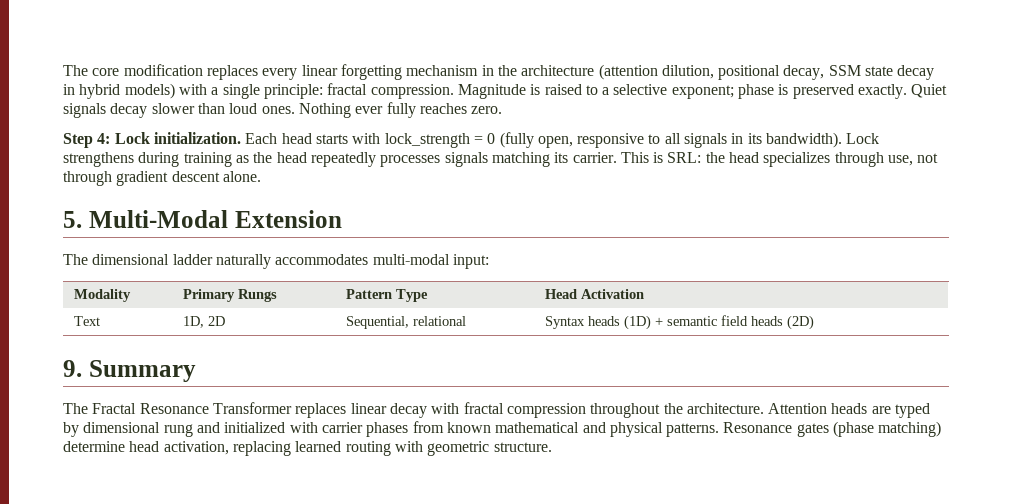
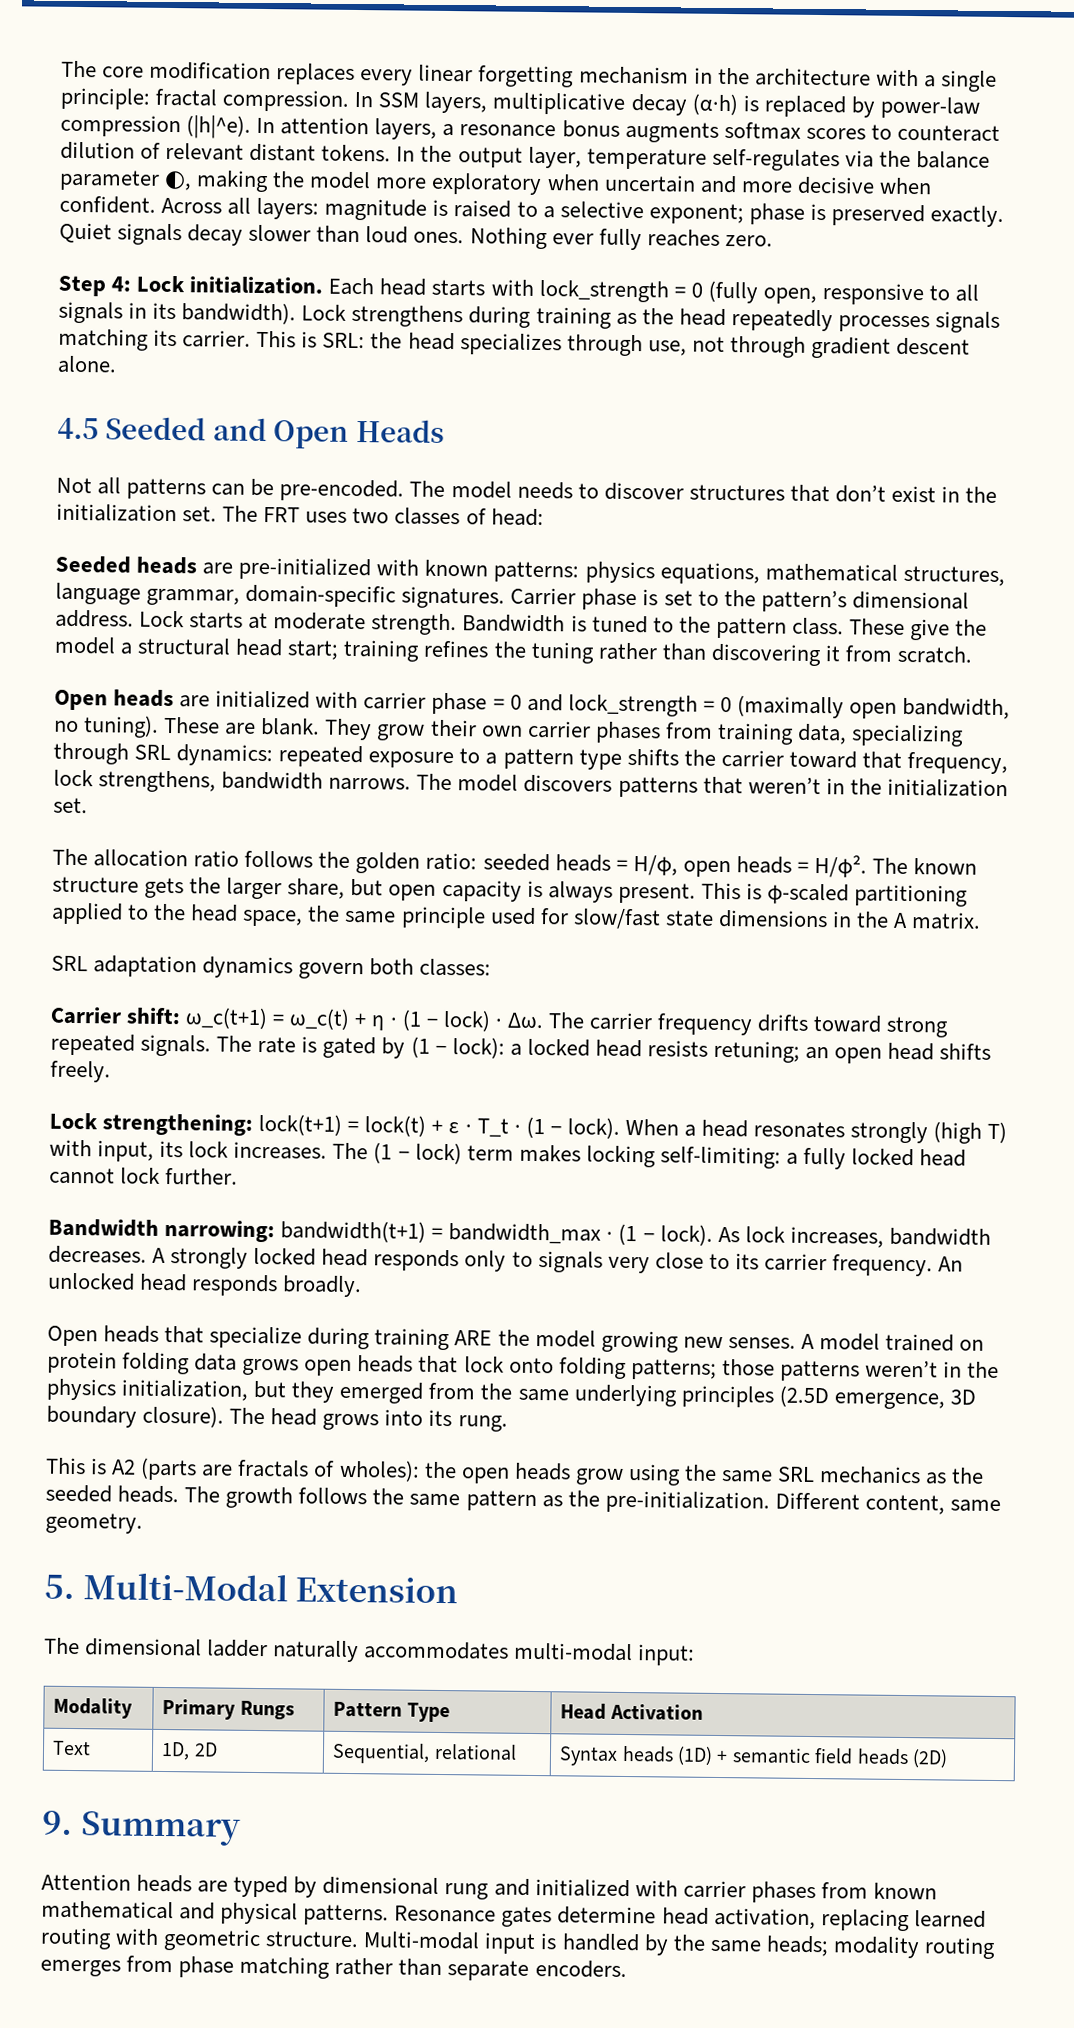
[598,64,935,80] [63,83,175,99] (attention dilution, positional decay, SSM state decay in hybrid models) -> (871, 77) none
[457,84,526,99] Magnitude -> [354,91,980,119] [60,114,1000,143] [60,141,990,172] [59,169,932,196] [59,195,428,221] In SSM layers, multiplicative decay (α·h) is replaced by power-law compression (|h|^e). In attention layers, a resonance bonus augments softmax scores to counteract dilution of relevant distant tokens. In the output layer, temperature self-regulates via the balance parameter ◐, making the model more exploratory when uncertain and more decisive when confident. Across all layers: magnitude
(261, 176) none -> [57,416,445,449] [56,477,998,503] [56,503,544,527] [55,555,1005,587] [55,582,969,613] [55,609,988,641] [54,636,974,667] [54,689,1011,720] [54,715,965,747] [53,742,1009,775] [53,769,1008,798] [53,797,88,814] [52,848,978,878] [52,876,969,907] [51,902,982,930] [51,955,492,980] [50,1006,949,1038] [50,1033,992,1064] [50,1060,111,1083] [49,1112,1008,1144] [49,1139,967,1170] [49,1167,239,1185] [48,1218,991,1248] [48,1245,964,1277] [47,1272,363,1298] [47,1325,985,1353] [47,1351,1000,1382] [46,1378,976,1410] [46,1405,508,1432] [45,1457,985,1486] [45,1484,1001,1515] [45,1512,143,1534] // 4.5 Seeded and Open Heads // Not all patterns can be pre-encoded. The model needs to discover structures that don’t exist in the initialization set. The FRT uses two classes of head: // Seeded heads are pre-initialized with known patterns: physics equations, mathematical structures, language grammar, domain-specific signatures. Carrier phase is set to the pattern’s dimensional address. Lock starts at moderate strength. Bandwidth is tuned to the pattern class. These give the model a structural head start; training refines the tuning rather than discovering it from scratch. // Open heads are initialized with carrier phase = 0 and lock_strength = 0 (maximally open bandwidth, no tuning). These are blank. They grow their own carrier phases from training data, specializing through SRL dynamics: repeated exposure to a pattern type shifts the carrier toward that frequency, lock strengthens, bandwidth narrows. The model discovers patterns that weren’t in the initialization set. // The allocation ratio follows the golden ratio: seeded heads = H/φ, open heads = H/φ². The known structure gets the larger share, but open capacity is always present. This is φ-scaled partitioning applied to the head space, the same principle used for slow/fast state dimensions in the A matrix. // SRL adaptation dynamics govern both classes: // Carrier shift: ω_c(t+1) = ω_c(t) + η · (1 − lock) · Δω. The carrier frequency drifts toward strong repeated signals. The rate is gated by (1 − lock): a locked head resists retuning; an open head shifts freely. // Lock strengthening: lock(t+1) = lock(t) + ε · T_t · (1 − lock). When a head resonates strongly (high T) with input, its lock increases. The (1 − lock) term makes locking self-limiting: a fully locked head cannot lock further. // Bandwidth narrowing: bandwidth(t+1) = bandwidth_max · (1 − lock). As lock increases, bandwidth decreases. A strongly locked head responds only to signals very close to its carrier frequency. An unlocked head responds broadly. // Open heads that specialize during training ARE the model growing new senses. A model trained on protein folding data grows open heads that lock onto folding patterns; those patterns weren’t in the physics initialization, but they emerged from the same underlying principles (2.5D emergence, 3D boundary closure). The head grows into its rung. // This is A2 (parts are fractals of wholes): the open heads grow using the same SRL mechanics as the seeded heads. The growth follows the same pattern as the pre-initialization. Different content, same geometry.
[63,402,764,418] The Fractal Resonance Transformer replaces linear decay with fractal compression throughout the architecture. -> (241, 1828) none
[833,421,942,437] (phase matching) -> (553, 1917) none
(552, 447) none -> [363,1931,996,1960] [40,1955,627,1981] Multi-modal input is handled by the same heads; modality routing emerges from phase matching rather than separate encoders.

